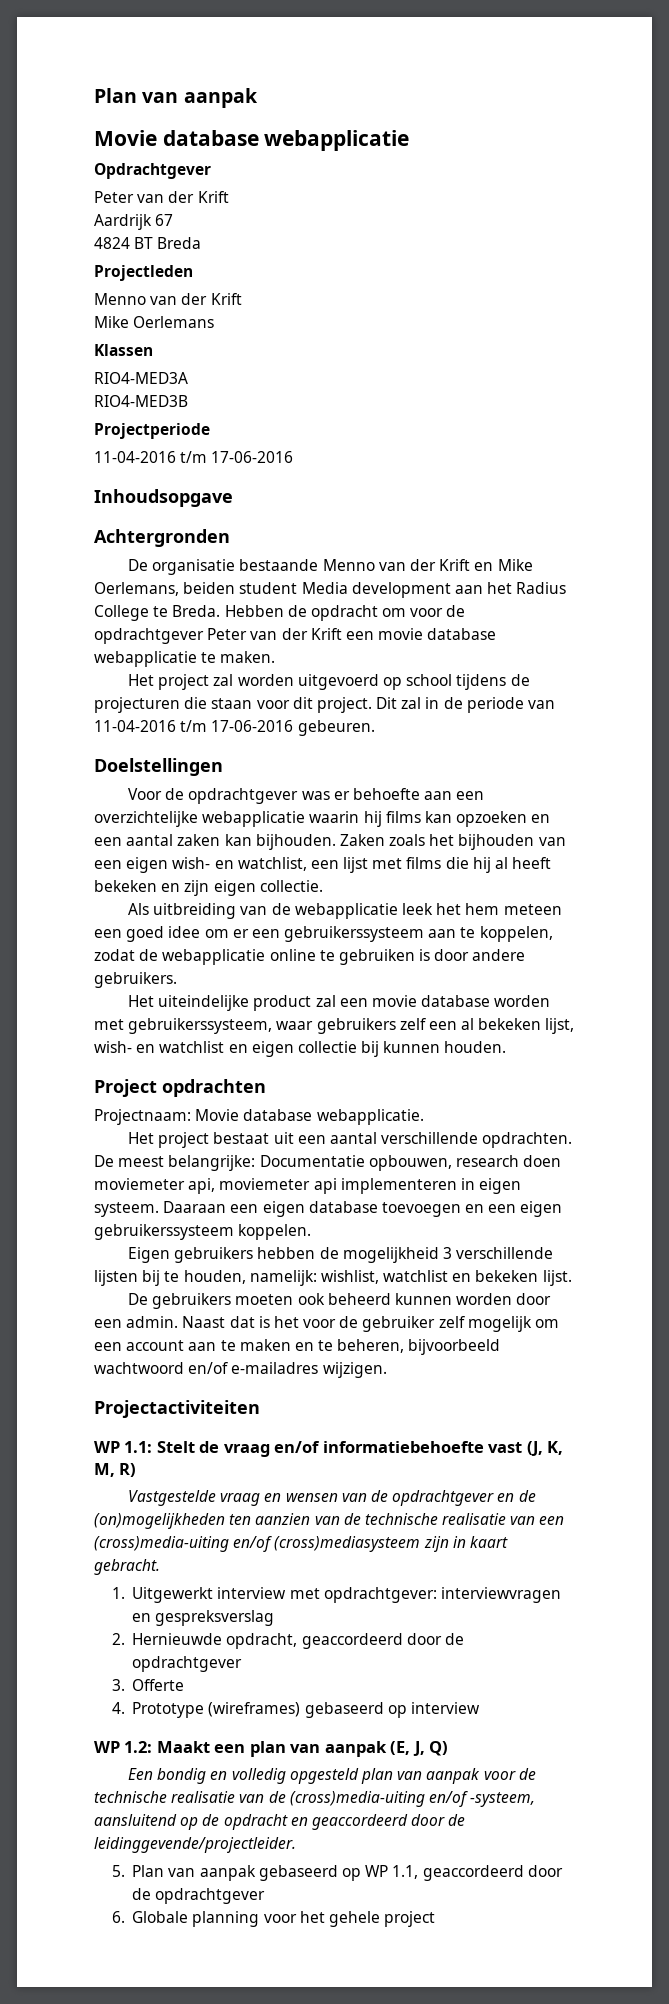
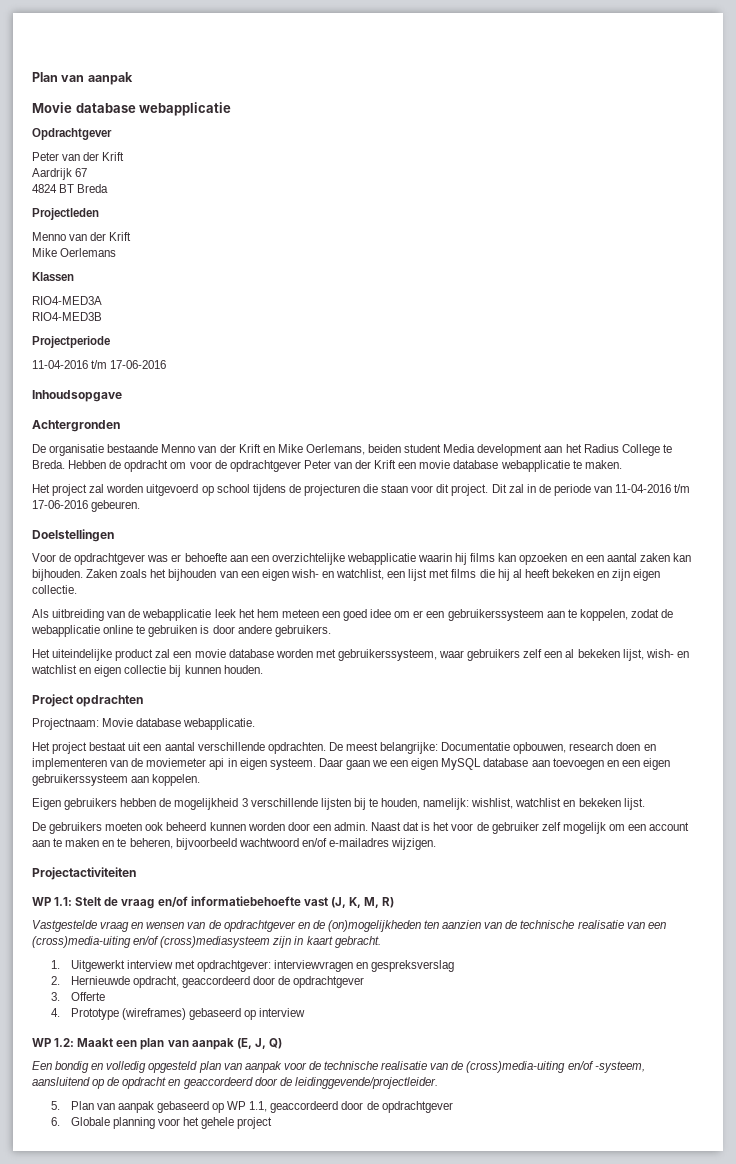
[94,1178,216,1194] moviemeter api, -> [643,744,656,751] [32,758,144,770] en implementeren van de
[340,1178,457,1194] implementeren -> (225, 764) none
[163,1201,378,1217] Daaraan een eigen database -> [318,758,550,770] Daar gaan we een eigen MySQL database aan
(234, 1232) none -> [131,776,150,783] aan

